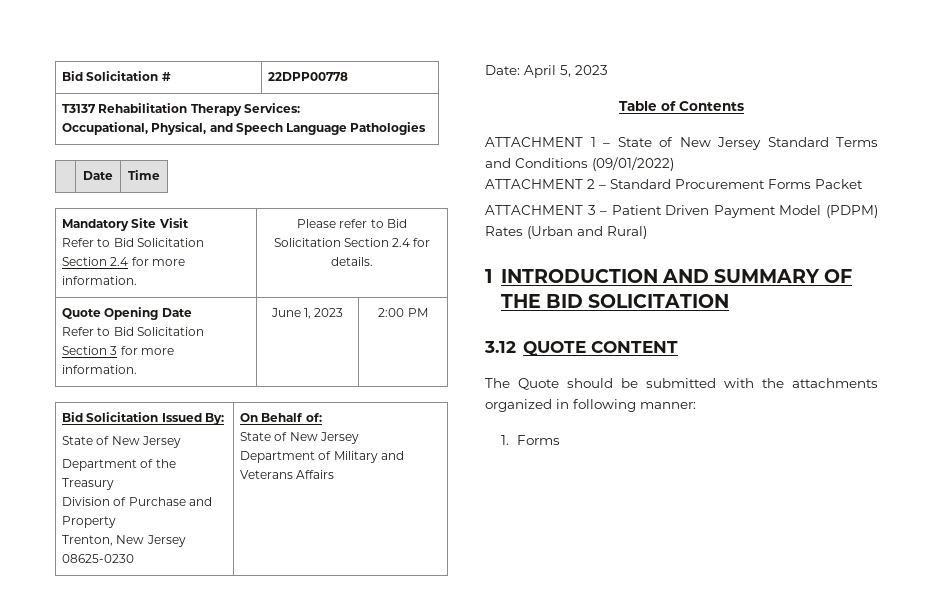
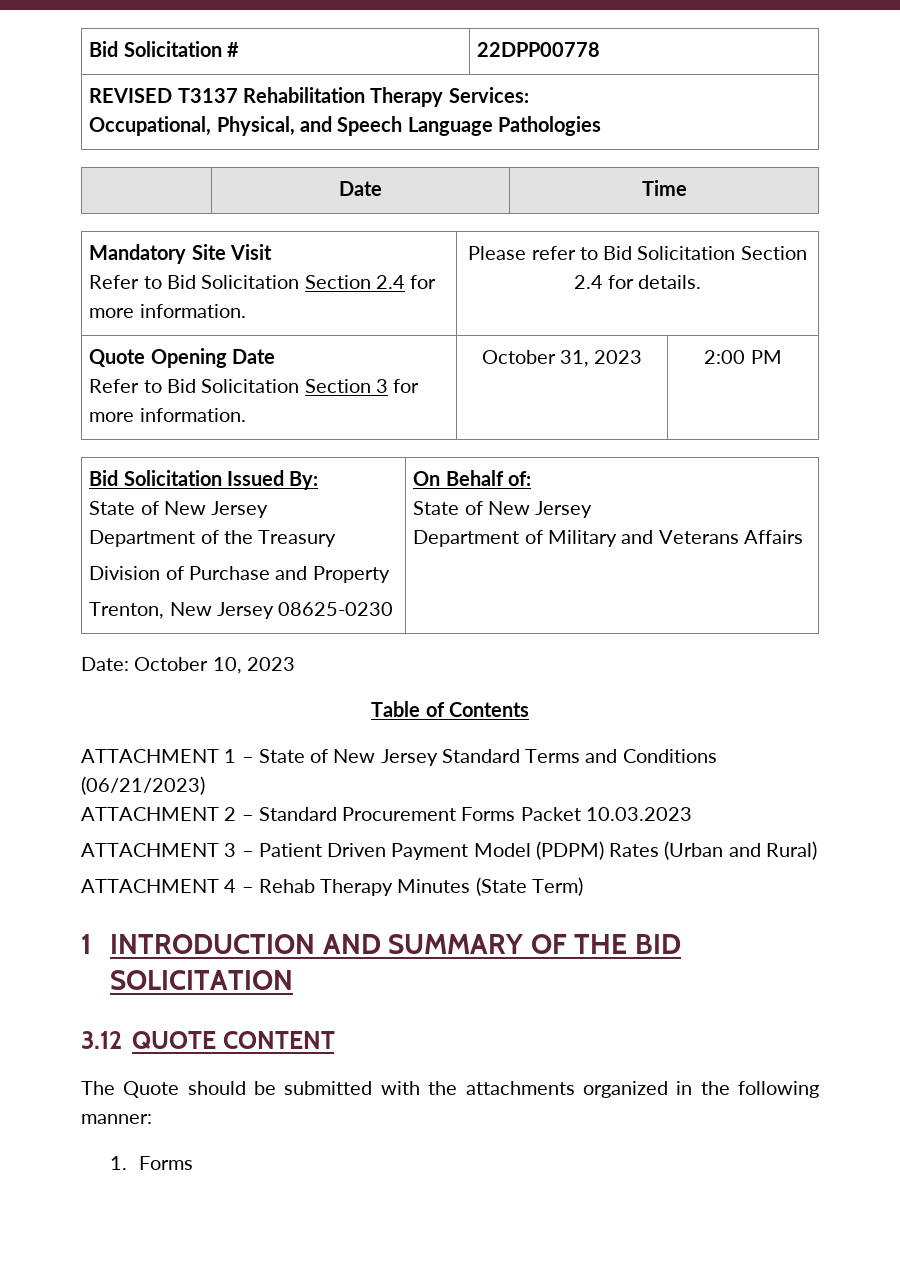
(349, 76) none -> [89,88,173,103] REVISED
[270,308,311,319] June 1, -> [481,350,589,367] October 31,
[524,65,571,78] April 5, -> [134,657,242,674] October 10,
[592,157,674,171] (09/01/2022) -> [81,776,205,795] (06/21/2023)
(863, 184) none -> [585,807,692,821] 10.03.2023
(647, 232) none -> [81,877,583,896] // ATTACHMENT 4 – Rehab Therapy Minutes (State Term)
(569, 404) none -> [700,1081,730,1095] the

